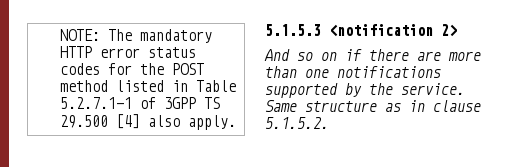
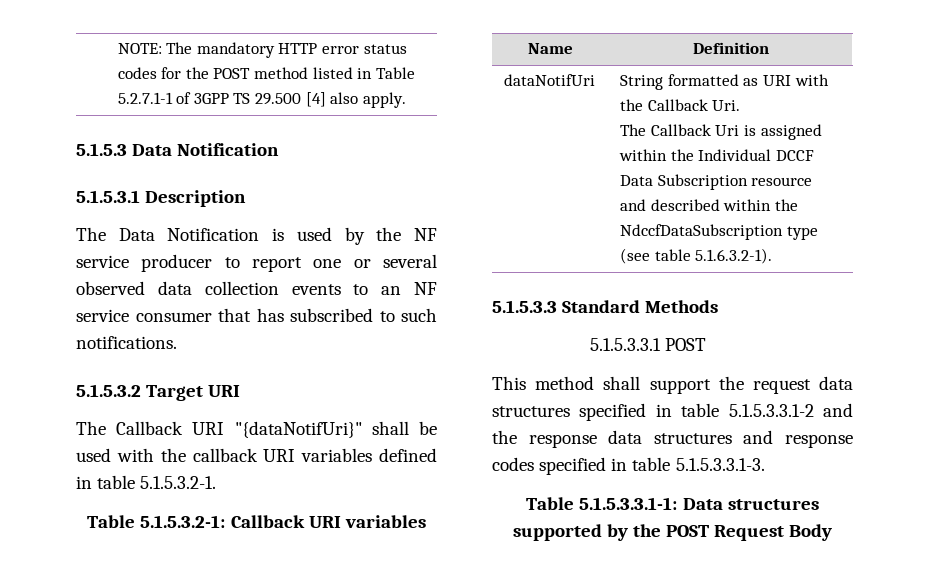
[329,24,457,37] [264,49,481,61] [265,66,441,78] [265,83,465,98] [265,100,481,112] [265,117,329,129] <notification 2> // And so on if there are more than one notifications supported by the service. Same structure as in clause 5.1.5.2. -> [132,143,280,156] [76,190,247,207] [76,227,437,245] [76,254,437,272] [76,281,437,295] [76,308,437,322] [76,336,177,349] [76,384,241,401] [76,421,437,438] [76,448,438,462] [76,475,217,489] [87,515,426,528] [528,43,573,54] [692,42,769,54] [504,74,596,86] [620,74,829,90] [620,99,741,111] [620,124,822,140] [619,149,814,161] [620,174,813,190] [620,199,798,211] [620,224,818,240] [620,248,773,264] [492,300,719,313] [589,338,706,351] [492,376,853,394] [492,403,853,421] [492,430,853,448] [492,457,765,475] [526,497,819,510] [512,524,833,541] Data Notification // 5.1.5.3.1 Description // The Data Notification is used by the NF service producer to report one or several observed data collection events to an NF service consumer that has subscribed to such notifications. // 5.1.5.3.2 Target URI // The Callback URI "{dataNotifUri}" shall be used with the callback URI variables defined in table 5.1.5.3.2-1. // Table 5.1.5.3.2-1: Callback URI variables // Name | Definition // dataNotifUri | String formatted as URI with the Callback Uri. // The Callback Uri is assigned within the Individual DCCF Data Subscription resource and described within the NdccfDataSubscription type (see table 5.1.6.3.2-1). // 5.1.5.3.3 Standard Methods // 5.1.5.3.3.1 POST // This method shall support the request data structures specified in table 5.1.5.3.3.1-2 and the response data structures and response codes specified in table 5.1.5.3.3.1-3. // Table 5.1.5.3.3.1-1: Data structures supported by the POST Request Body

